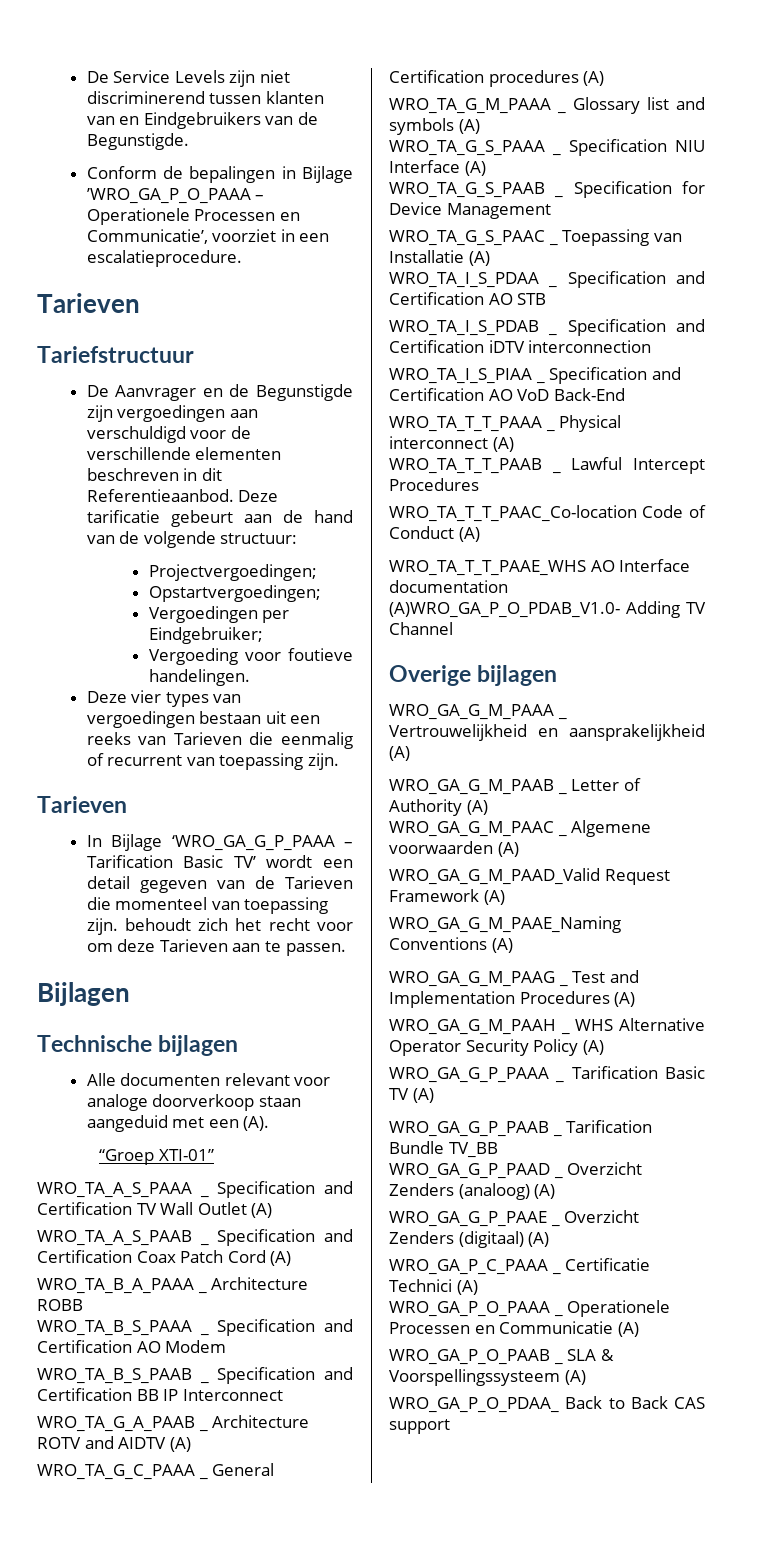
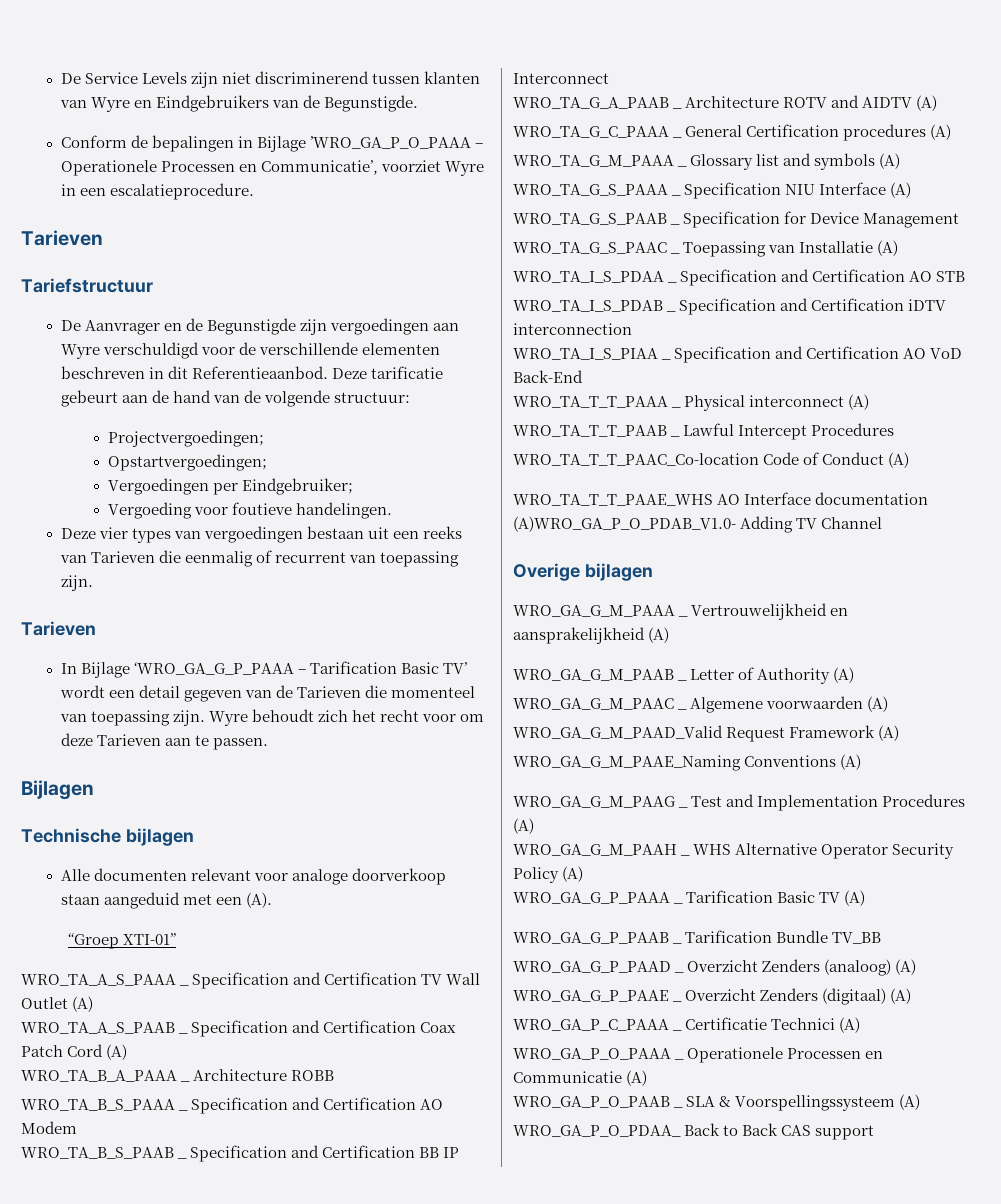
(115, 120) none -> [91,97,131,112] Wyre
(277, 235) none -> [445,161,485,176] Wyre
(258, 413) none -> [60,344,100,359] Wyre
(118, 926) none -> [209,711,249,726] Wyre

